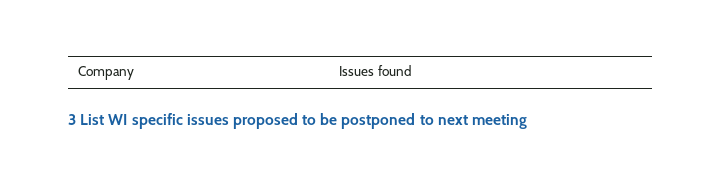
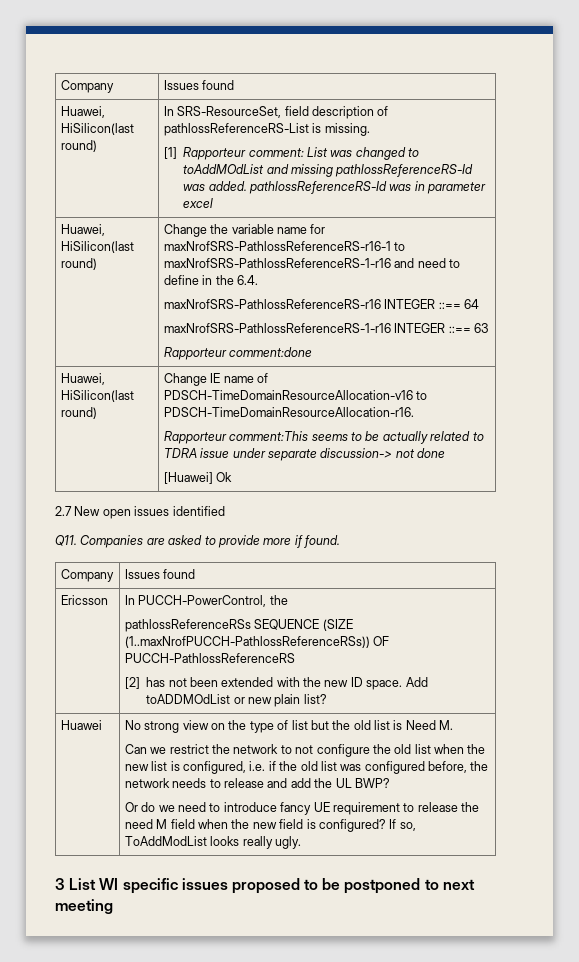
[78,66,135,80] [339,65,412,76] Company | Issues found -> [60,80,114,93] [163,80,235,90] [60,106,105,118] [60,123,134,135] [60,140,97,152] [163,106,389,119] [163,123,370,136] [163,147,420,160] [183,164,474,177] [183,181,487,194] [183,198,214,208] [60,224,105,236] [60,241,134,253] [60,258,97,270] [163,224,326,237] [163,241,406,251] [163,258,461,268] [163,275,259,285] [163,299,480,309] [163,323,489,333] [163,347,313,360] [60,373,105,385] [60,390,134,402] [60,407,97,419] [163,373,269,386] [163,390,428,400] [163,407,414,417] [163,431,484,444] [163,448,446,461] [163,472,233,484] [55,506,225,519] [55,535,340,548] [60,569,114,582] [124,569,196,579] [60,595,108,605] [124,595,288,607] [124,619,353,632] [124,636,390,648] [124,653,295,663] [124,677,428,690] [146,694,327,707] [60,720,102,730] [124,720,454,733] [124,744,486,757] [124,761,489,774] [124,778,390,788] [124,802,480,815] [124,819,416,832] [124,836,302,849] Company | Issues found // Huawei, HiSilicon(last round) | In SRS-ResourceSet, field description of pathlossReferenceRS-List is missing. // [1] Rapporteur comment: List was changed to toAddMOdList and missing pathlossReferenceRS-Id was added. pathlossReferenceRS-Id was in parameter excel // Huawei, HiSilicon(last round) | Change the variable name for maxNrofSRS-PathlossReferenceRS-r16-1 to maxNrofSRS-PathlossReferenceRS-1-r16 and need to define in the 6.4. // maxNrofSRS-PathlossReferenceRS-r16 INTEGER ::== 64 // maxNrofSRS-PathlossReferenceRS-1-r16 INTEGER ::== 63 // Rapporteur comment:done // Huawei, HiSilicon(last round) | Change IE name of PDSCH-TimeDomainResourceAllocation-v16 to PDSCH-TimeDomainResourceAllocation-r16. // Rapporteur comment:This seems to be actually related to TDRA issue under separate discussion-> not done // [Huawei] Ok // 2.7 New open issues identified // Q11. Companies are asked to provide more if found. // Company | Issues found // Ericsson | In PUCCH-PowerControl, the // pathlossReferenceRSs SEQUENCE (SIZE (1..maxNrofPUCCH-PathlossReferenceRSs)) OF PUCCH-PathlossReferenceRS // [2] has not been extended with the new ID space. Add toADDMOdList or new plain list? // Huawei | No strong view on the type of list but the old list is Need M. // Can we restrict the network to not configure the old list when the new list is configured, i.e. if the old list was configured before, the network needs to release and add the UL BWP? // Or do we need to introduce fancy UE requirement to release the need M field when the new field is configured? If so, ToAddModList looks really ugly.

